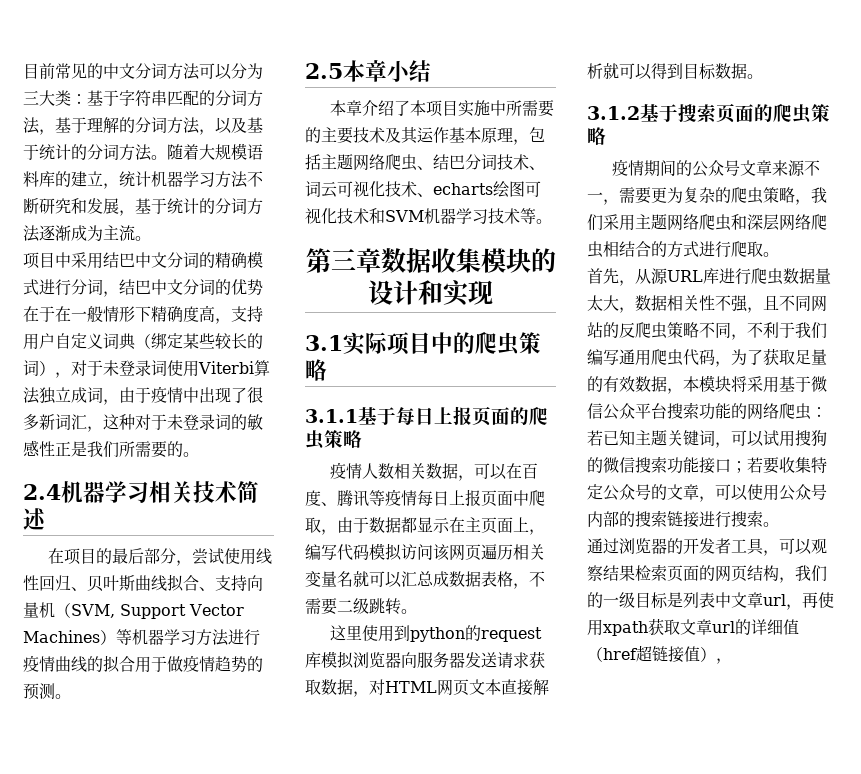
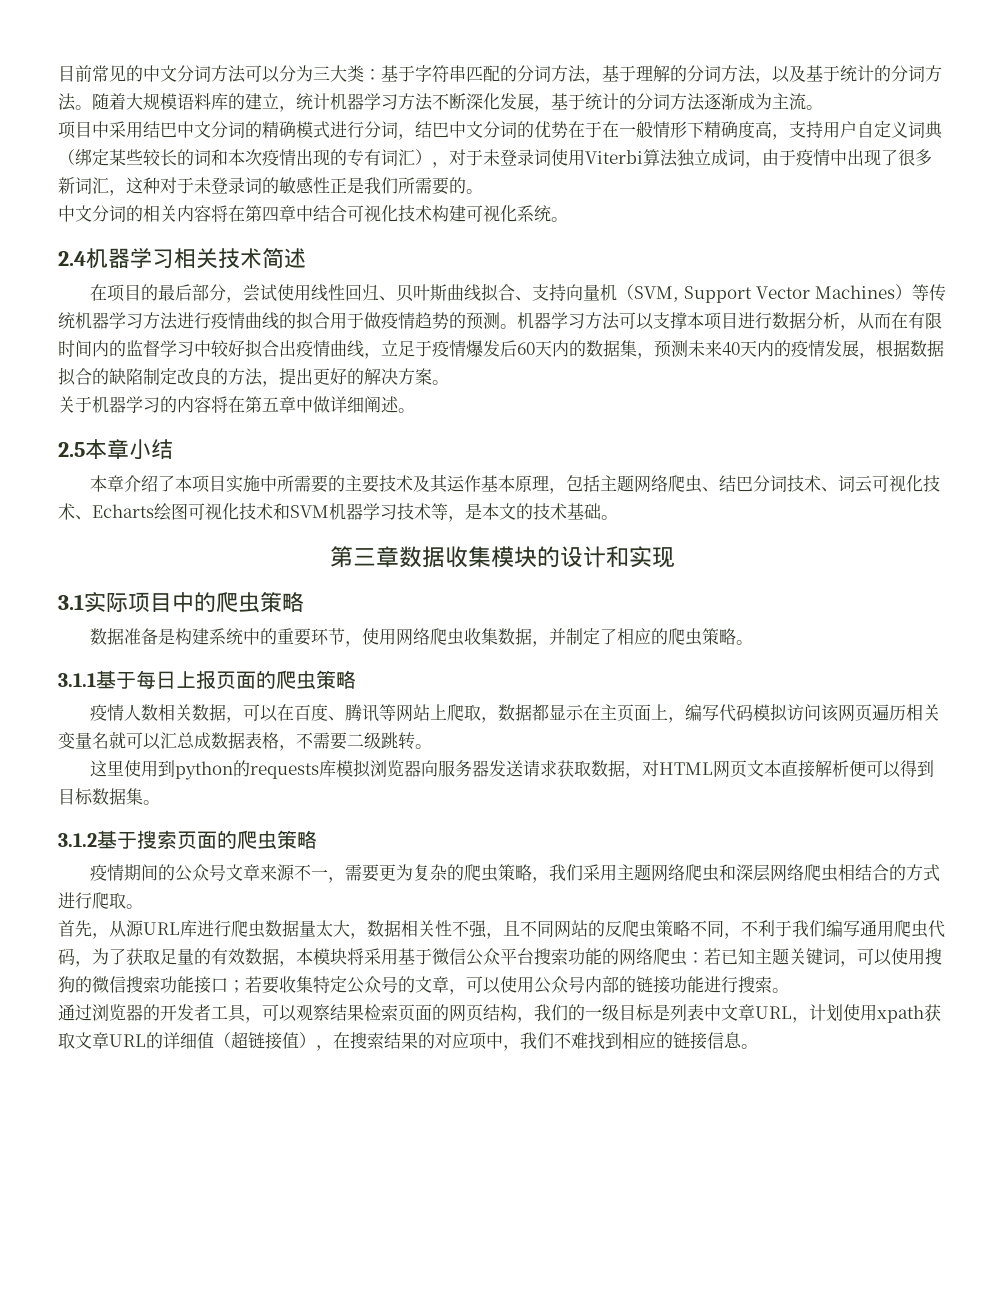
[39,198,87,214] 研究和 -> [466,93,500,110] 深化
(39, 368) none -> [211,149,415,167] 和本次疫情出现的专有词汇
(199, 454) none -> [58,205,568,222] // 中文分词的相关内容将在第四章中结合可视化技术构建可视化系统。
(132, 637) none -> [929,284,946,302] [58,312,75,329] 传统
(71, 696) none -> [517,312,942,331] [58,339,944,359] [58,367,449,387] [58,396,415,413] 机器学习方法可以支撑本项目进行数据分析，从而在有限时间内的监督学习中较好拟合出疫情曲线，立足于疫情爆发后60天内的数据集，预测未来40天内的疫情发展，根据数据拟合的缺陷制定改良的方法，提出更好的解决方案。 // 关于机器学习的内容将在第五章中做详细阐述。
[433,183,493,195] echarts -> [92,504,154,518] Echarts
(536, 216) none -> [448,503,601,522] ，是本文的技术基础
(327, 370) none -> [90,628,754,647] // 数据准备是构建系统中的重要环节，使用网络爬虫收集数据，并制定了相应的爬虫策略。
[385,489,545,507] [305,517,369,535] 疫情每日上报页面中爬取，由于 -> [396,704,499,723] 网站上爬取，
[480,627,542,642] request -> [250,763,320,779] requests
[603,63,619,79] 就 -> [849,760,867,777] 便
(747, 71) none -> [126,788,143,805] 集
[763,430,779,446] 试 -> [891,948,908,965] 使
[635,510,699,528] 搜索链接 -> [636,976,704,994] 链接功能
[763,592,818,610] url，再 -> [755,1004,843,1023] URL，计划
[712,621,735,633] url -> [109,1034,146,1047] URL
[603,648,637,660] href -> (231, 1040) none
(732, 661) none -> [333,1032,758,1051] 在搜索结果的对应项中，我们不难找到相应的链接信息。

